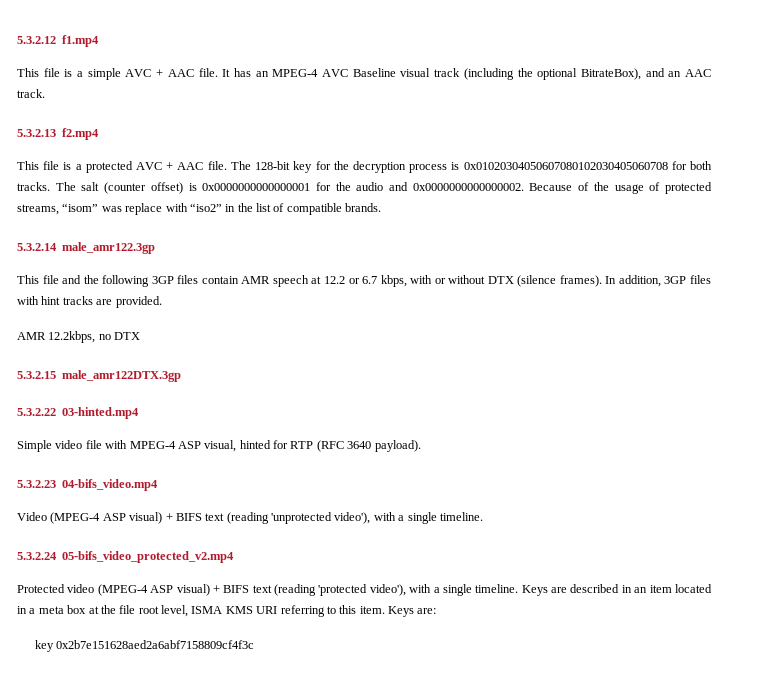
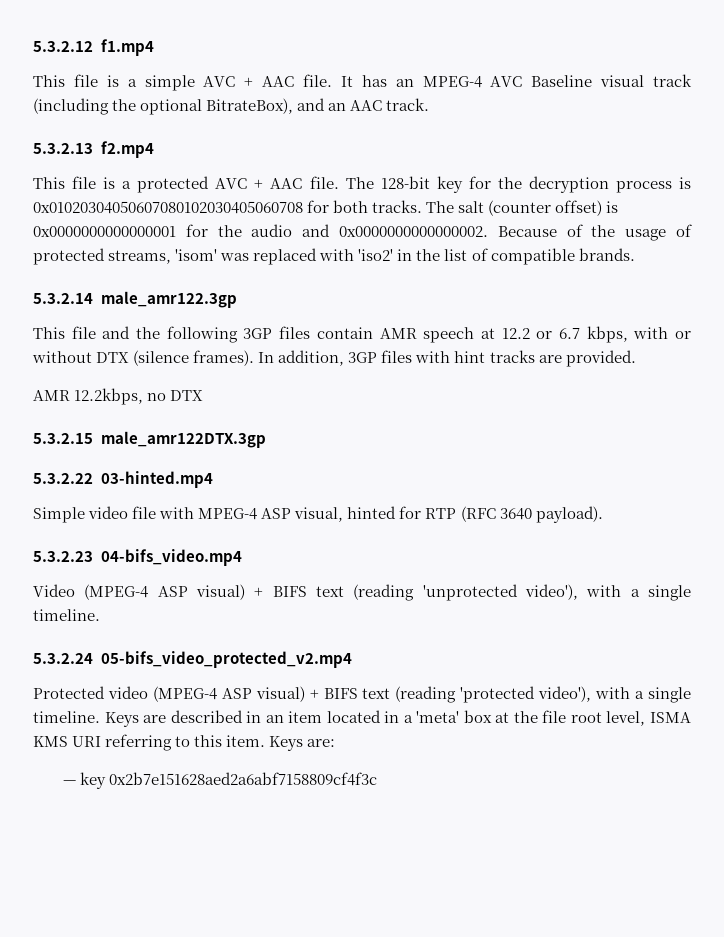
[62,203,222,215] “isom” was replace with “iso2” -> [175,248,394,265] 'isom' was replaced with 'iso2'
[38,606,64,614] meta -> [416,711,460,723] 'meta'
(437, 611) none -> [62,780,76,785] —

